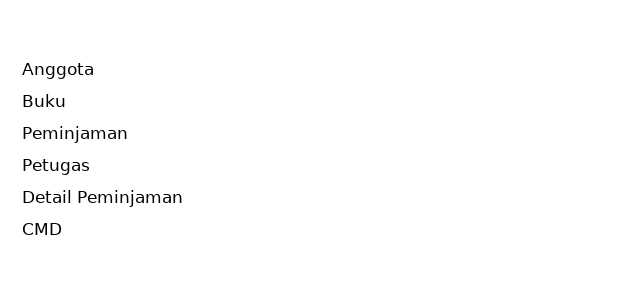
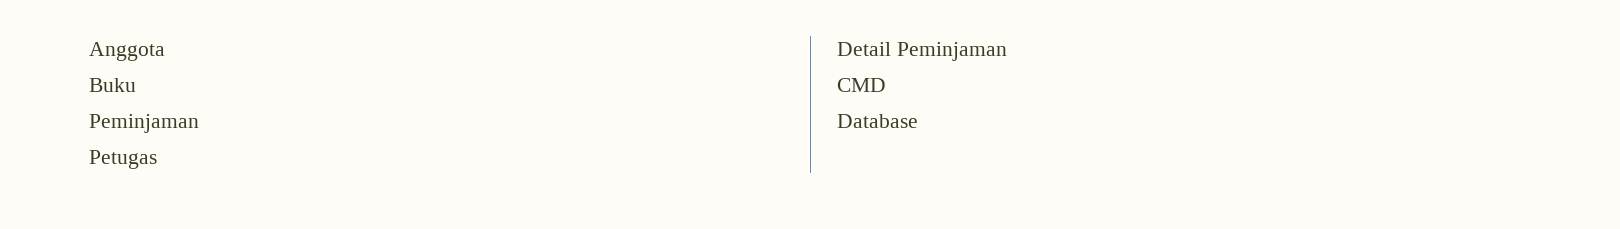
(62, 229) none -> [837,114,918,128] // Database

